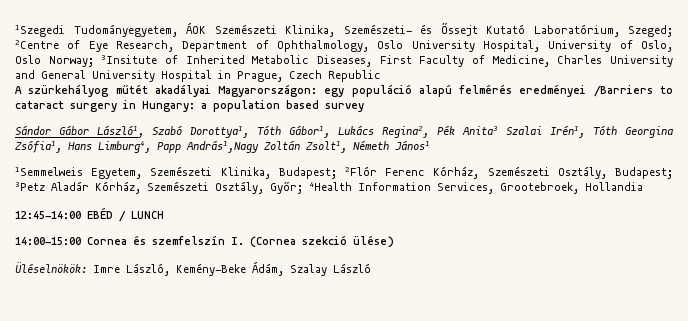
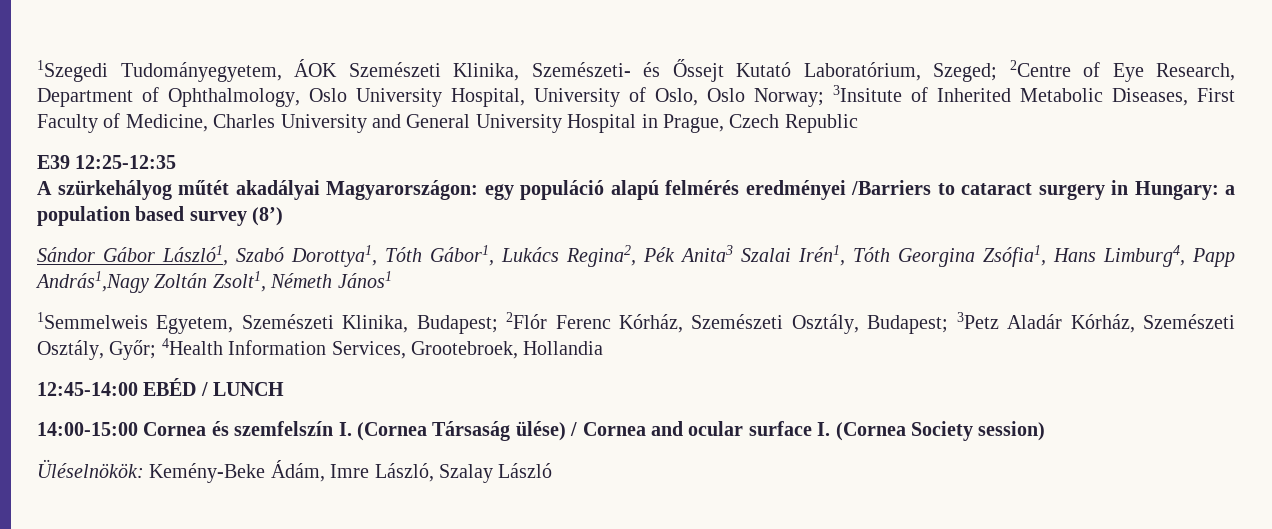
(381, 76) none -> [37,155,177,169] // E39 12:25-12:35
(364, 107) none -> [252,207,284,226] (8’)
[302,235,347,245] szekció -> [432,421,511,441] Társaság
[15,261,284,276] // Üléselnökök: Imre László, Kemény-Beke Ádám, -> [570,421,1046,441] [37,459,434,483] / Cornea and ocular surface I. (Cornea Society session) // Üléselnökök: Kemény-Beke Ádám, Imre László,

